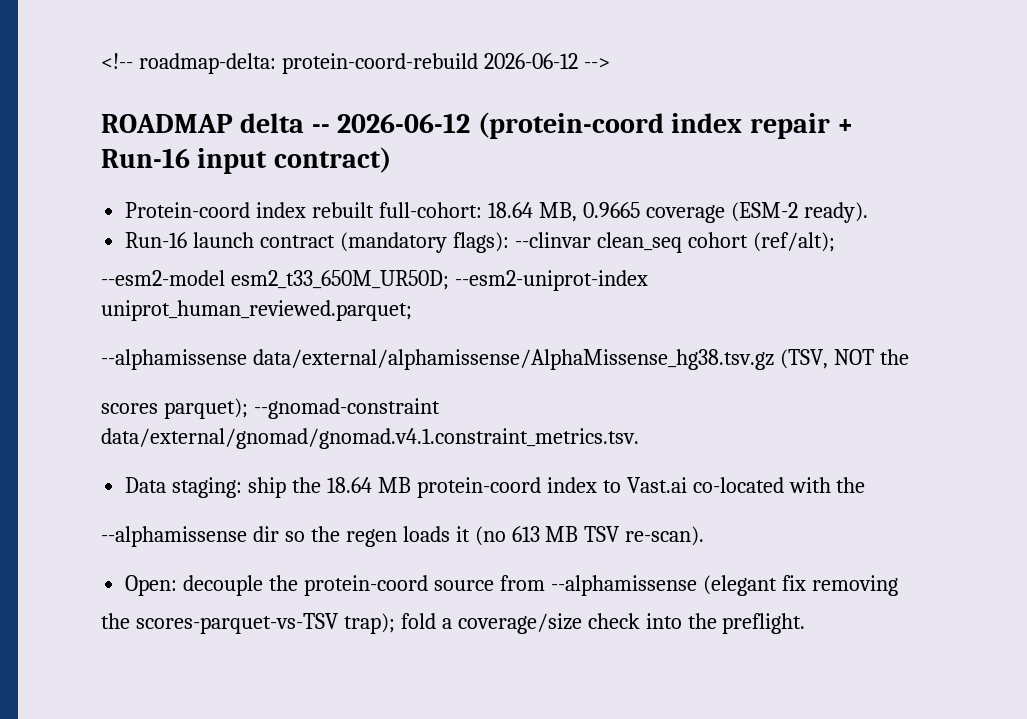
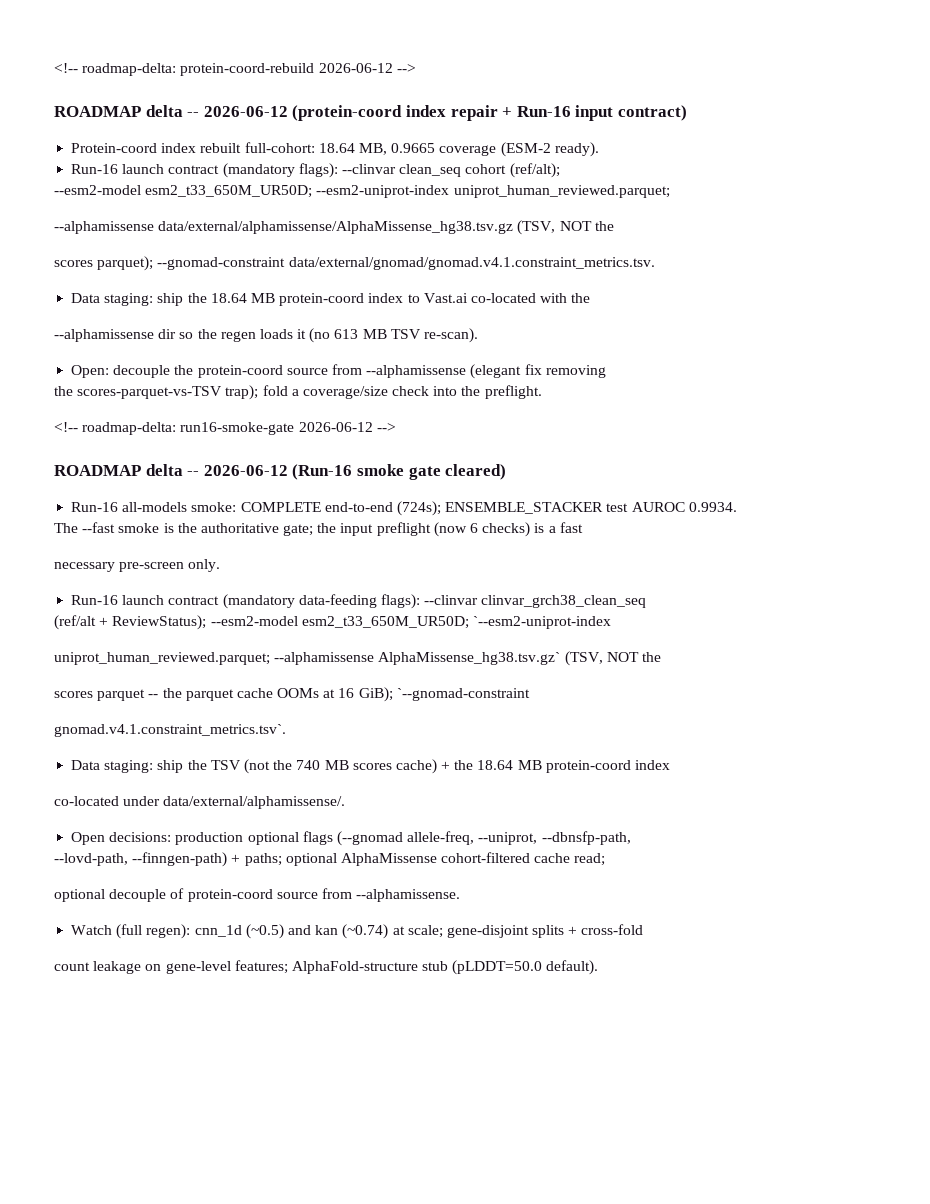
(806, 623) none -> [54,422,396,435] [54,464,507,480] [71,501,737,516] [54,522,583,537] [54,559,221,572] [71,594,647,609] [54,615,611,630] [54,651,661,666] [54,687,530,702] [54,724,286,737] [71,759,671,774] [54,796,346,809] [71,831,631,846] [54,852,606,867] [54,888,461,902] [71,924,644,939] [54,960,599,975] // <!-- roadmap-delta: run16-smoke-gate 2026-06-12 --> // ROADMAP delta -- 2026-06-12 (Run-16 smoke gate cleared) // Run-16 all-models smoke: COMPLETE end-to-end (724s); ENSEMBLE_STACKER test AUROC 0.9934. // The --fast smoke is the authoritative gate; the input preflight (now 6 checks) is a fast // necessary pre-screen only. // Run-16 launch contract (mandatory data-feeding flags): --clinvar clinvar_grch38_clean_seq // (ref/alt + ReviewStatus); --esm2-model esm2_t33_650M_UR50D; `--esm2-uniprot-index // uniprot_human_reviewed.parquet; --alphamissense AlphaMissense_hg38.tsv.gz` (TSV, NOT the // scores parquet -- the parquet cache OOMs at 16 GiB); `--gnomad-constraint // gnomad.v4.1.constraint_metrics.tsv`. // Data staging: ship the TSV (not the 740 MB scores cache) + the 18.64 MB protein-coord index // co-located under data/external/alphamissense/. // Open decisions: production optional flags (--gnomad allele-freq, --uniprot, --dbnsfp-path, // --lovd-path, --finngen-path) + paths; optional AlphaMissense cohort-filtered cache read; // optional decouple of protein-coord source from --alphamissense. // Watch (full regen): cnn_1d (~0.5) and kan (~0.74) at scale; gene-disjoint splits + cross-fold // count leakage on gene-level features; AlphaFold-structure stub (pLDDT=50.0 default).

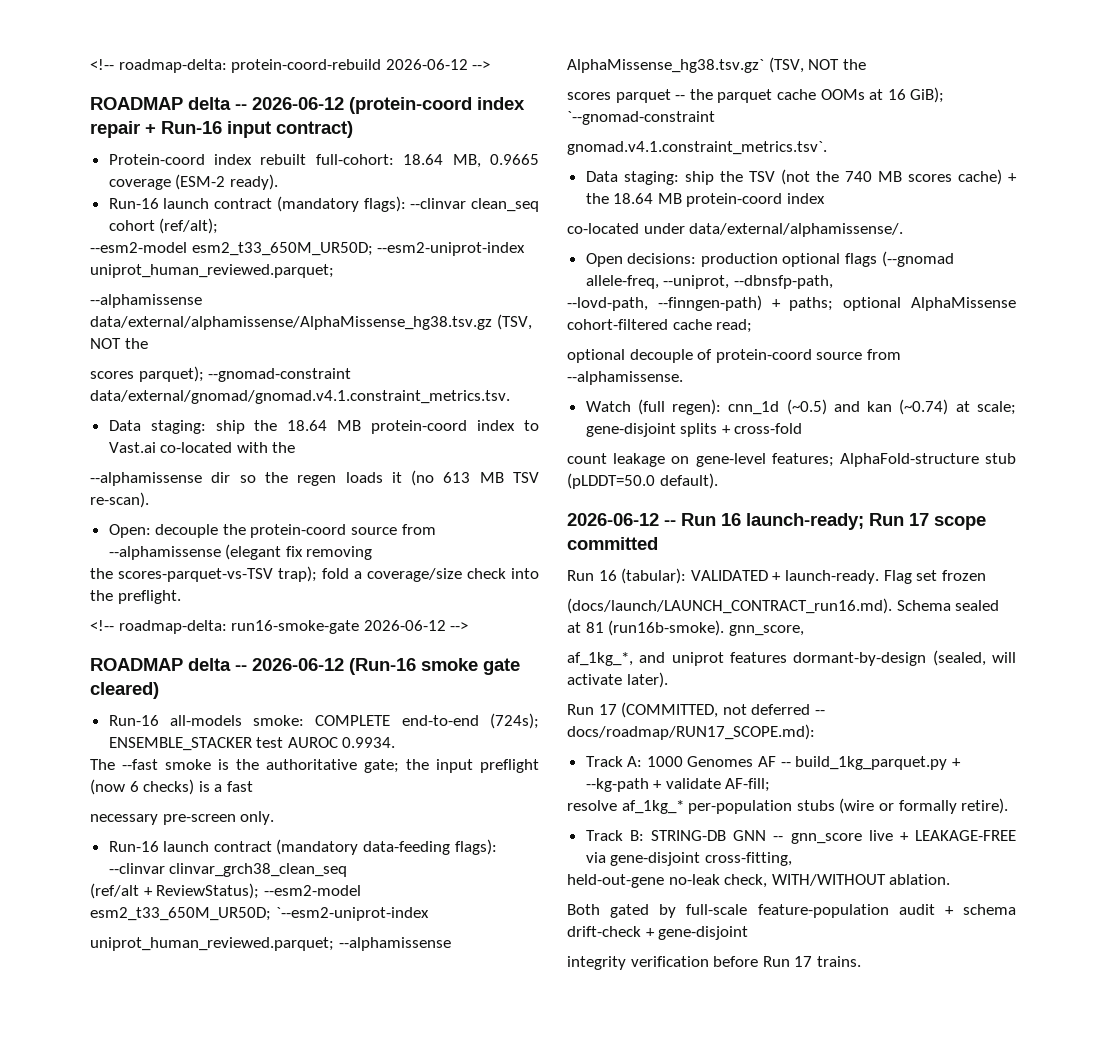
(599, 967) none -> [567,513,986,530] [567,537,658,550] [567,568,986,584] [567,598,1000,614] [567,620,804,636] [567,650,1016,666] [567,672,668,688] [567,702,825,718] [567,724,815,740] [585,756,961,770] [585,778,771,792] [567,798,1009,814] [585,830,1016,844] [585,852,792,866] [567,874,951,888] [567,904,1016,918] [567,926,749,940] [567,956,861,970] // 2026-06-12 -- Run 16 launch-ready; Run 17 scope committed // Run 16 (tabular): VALIDATED + launch-ready. Flag set frozen // (docs/launch/LAUNCH_CONTRACT_run16.md). Schema sealed at 81 (run16b-smoke). gnn_score, // af_1kg_*, and uniprot features dormant-by-design (sealed, will activate later). // Run 17 (COMMITTED, not deferred -- docs/roadmap/RUN17_SCOPE.md): // Track A: 1000 Genomes AF -- build_1kg_parquet.py + --kg-path + validate AF-fill; // resolve af_1kg_* per-population stubs (wire or formally retire). // Track B: STRING-DB GNN -- gnn_score live + LEAKAGE-FREE via gene-disjoint cross-fitting, // held-out-gene no-leak check, WITH/WITHOUT ablation. // Both gated by full-scale feature-population audit + schema drift-check + gene-disjoint // integrity verification before Run 17 trains.

